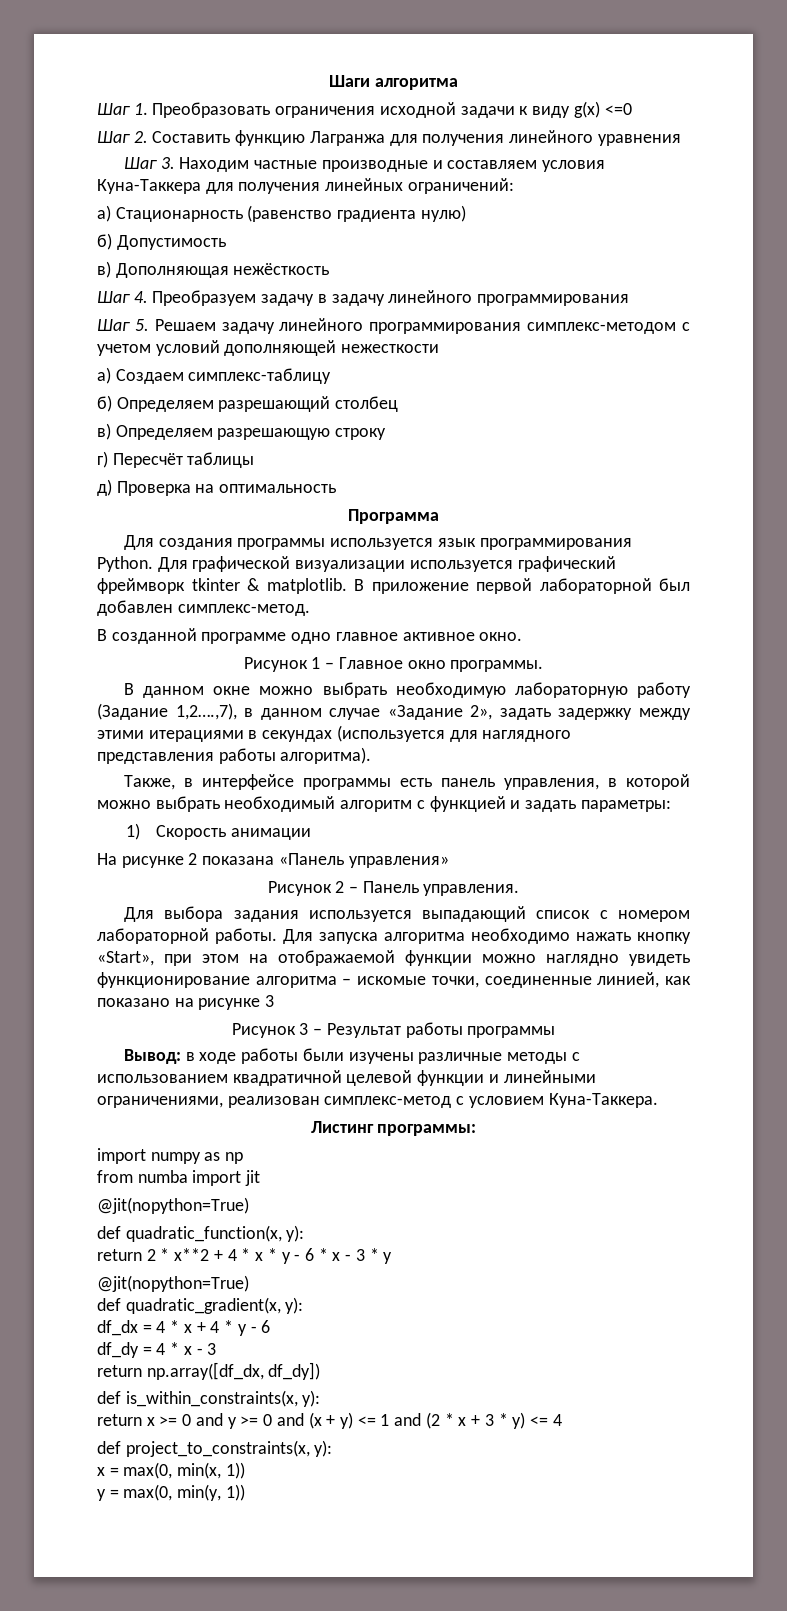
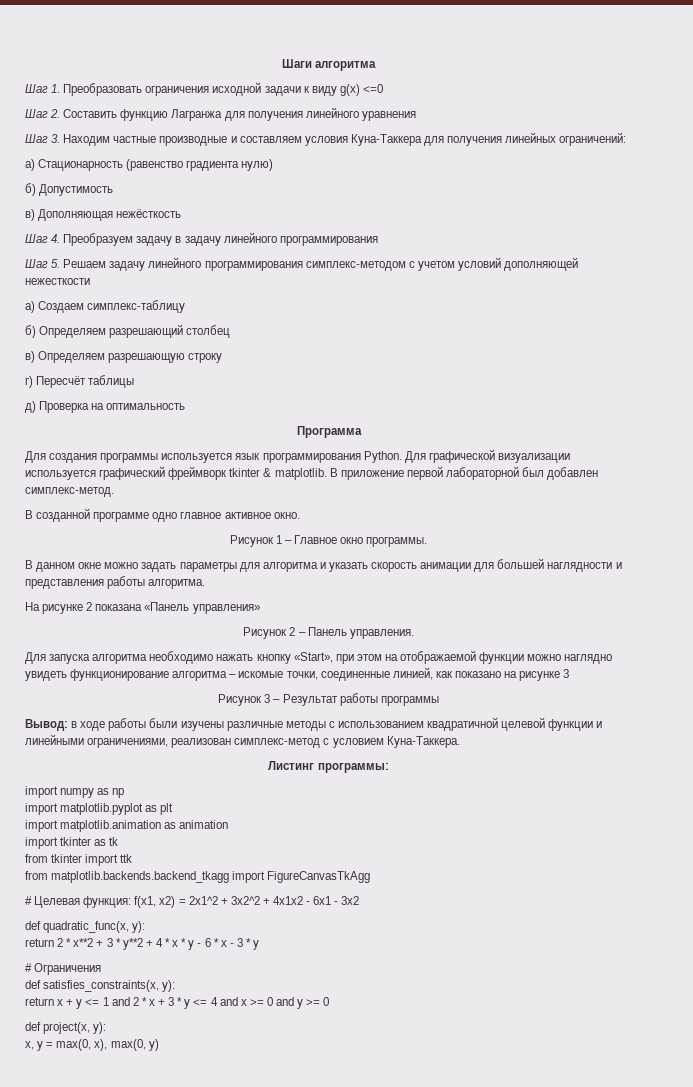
[322,682,692,698] [97,703,691,720] [97,725,572,742] [97,747,372,764] [123,774,690,790] [97,796,671,812] [126,823,311,840] выбрать необходимую лабораторную работу (Задание 1,2….,7), в данном случае «Задание 2», задать задержку между этими итерациями в секундах (используется для наглядного представления работы алгоритма). // Также, в интерфейсе программы есть панель управления, в которой можно выбрать необходимый алгоритм с функцией и задать параметры: // 1) Скорость анимации -> [141,558,622,572] [25,576,206,589] задать параметры для алгоритма и указать скорость анимации для большей наглядности и представления работы алгоритма.
[164,906,690,922] [97,928,313,944] выбора задания используется выпадающий список с номером лабораторной работы. Для -> (46, 658) none
[97,1170,261,1186] [97,1197,249,1214] [97,1225,282,1242] from numba import jit // @jit(nopython=True) // def quadratic_function(x, -> [25,803,174,815] [25,820,229,832] [25,837,119,849] [25,854,133,866] [25,871,371,883] [25,896,360,908] [25,921,130,933] import matplotlib.pyplot as plt // import matplotlib.animation as animation // import tkinter as tk // from tkinter import ttk // from matplotlib.backends.backend_tkagg import FigureCanvasTkAgg // # Целевая функция: f(x1, x2) = 2x1^2 + 3x2^2 + 4x1x2 - 6x1 - 3x2 // def quadratic_func(x,
(223, 1255) none -> [106,938,153,950] 3 * y**2 +
[97,1275,249,1292] [97,1297,304,1314] [97,1320,271,1336] [97,1342,217,1358] [97,1362,321,1380] [97,1390,321,1407] [97,1414,142,1426] @jit(nopython=True) // def quadratic_gradient(x, y): // df_dx = 4 * x + 4 * y - 6 // df_dy = 4 * x - 3 // return np.array([df_dx, df_dy]) // def is_within_constraints(x, y): // return -> [25,963,102,975] [25,980,176,992] [25,997,238,1009] # Ограничения // def satisfies_constraints(x, y): // return x + y <= 1 and 2 * x + 3 * y <= 4 and
[276,1412,562,1429] [97,1440,333,1457] [97,1462,245,1479] [97,1484,245,1501] and (x + y) <= 1 and (2 * x + 3 * y) <= 4 // def project_to_constraints(x, y): // x = max(0, min(x, 1)) // y = max(0, min(y, 1)) -> [25,1022,107,1034] [25,1039,159,1051] // def project(x, y): // x, y = max(0, x), max(0, y)

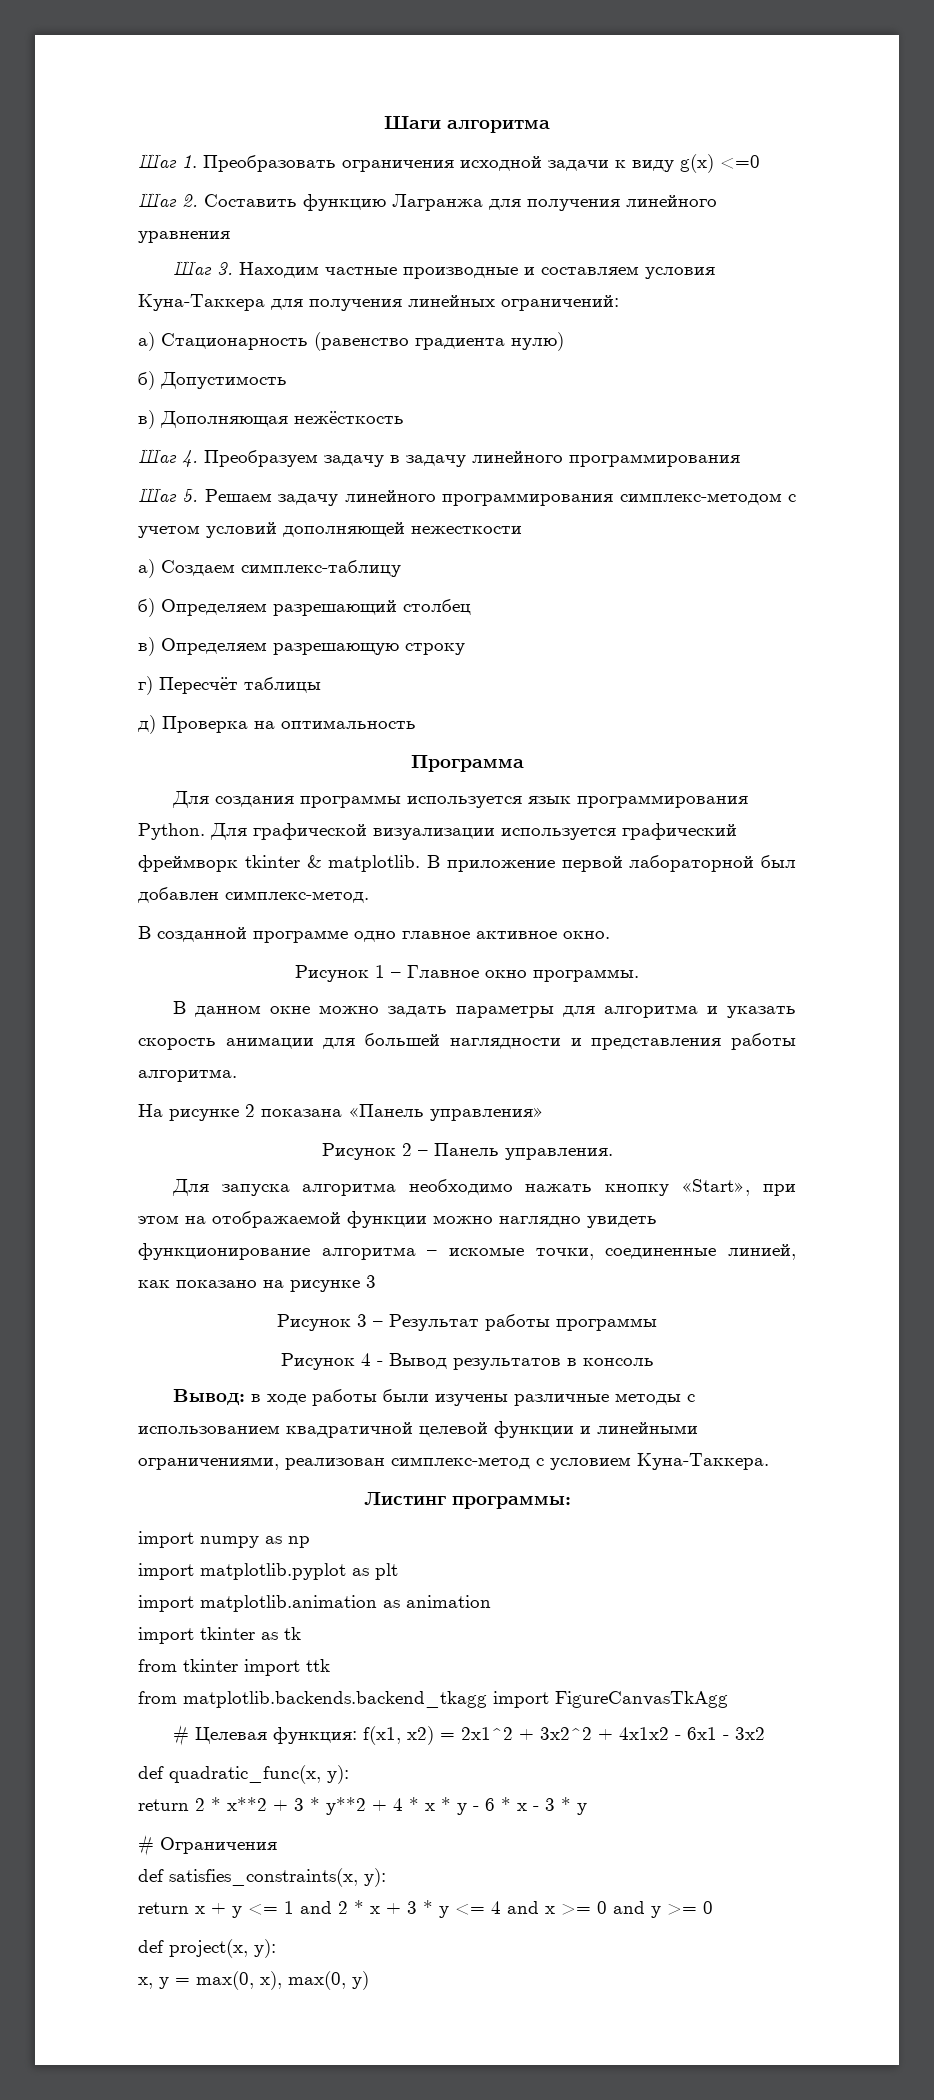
(439, 701) none -> [280,1353,654,1370] // Рисунок 4 - Вывод результатов в консоль

